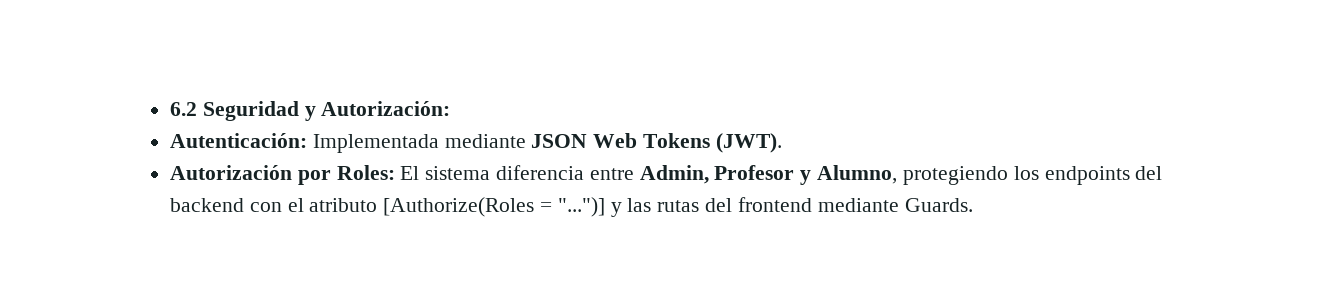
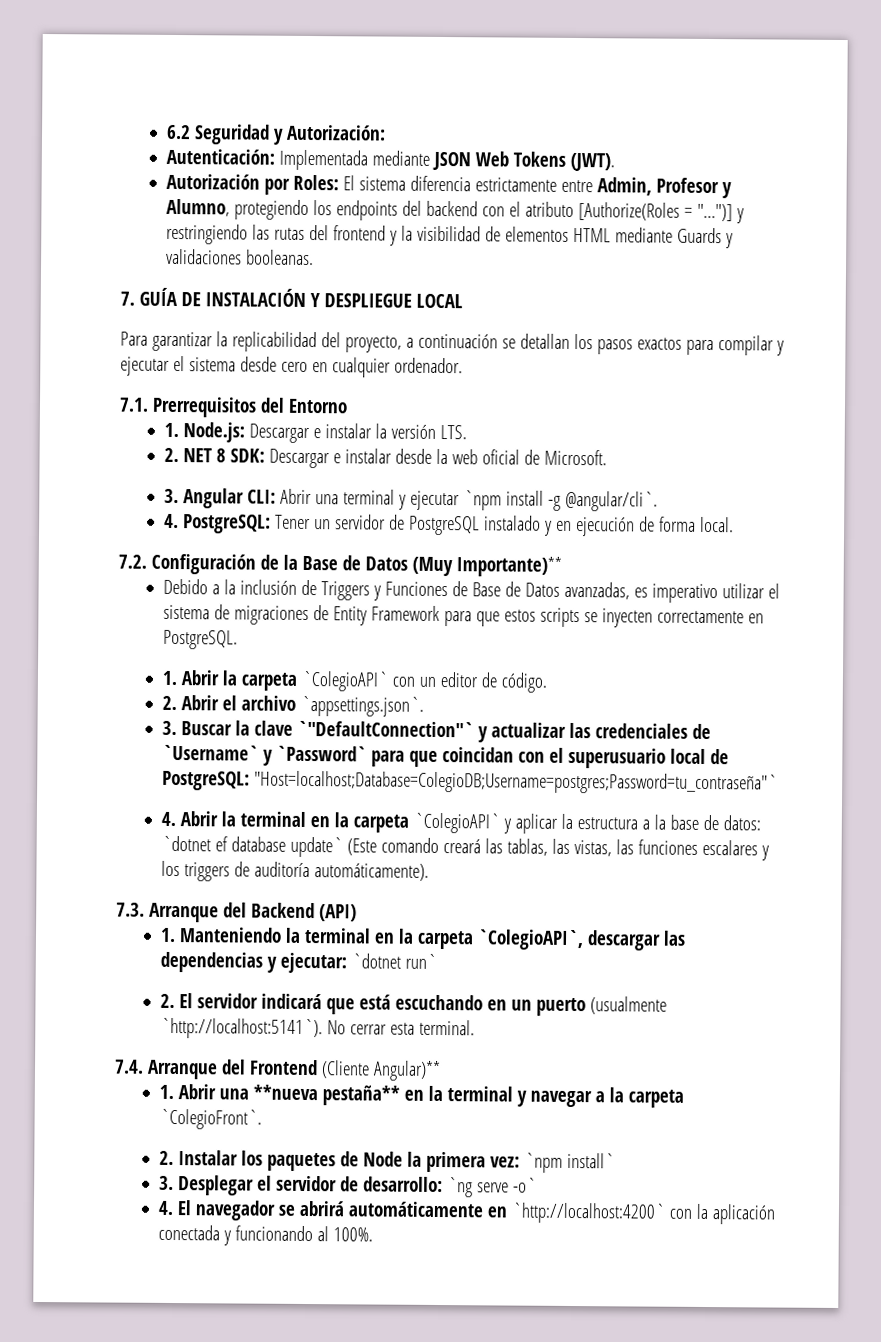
(585, 172) none -> [474,177,557,192] estrictamente
(622, 209) none -> [165,223,248,245] restringiendo
[817,198,973,212] mediante Guards. -> [388,225,733,249] [165,248,314,266] [120,287,463,309] [120,331,784,356] [120,355,463,378] [119,396,348,418] [163,422,467,444] [163,447,607,469] [163,488,658,512] [163,513,734,537] [118,553,562,577] [162,578,780,604] [162,604,764,628] [162,629,238,650] [161,670,547,693] [161,695,424,717] [161,720,711,743] [161,744,729,769] [161,770,778,795] [160,811,761,834] [160,835,769,861] [160,860,429,882] [116,902,357,923] [159,927,686,951] [159,951,437,974] [159,993,667,1017] [159,1017,475,1040] [114,1059,441,1082] [158,1084,684,1108] [158,1108,262,1130] [158,1150,615,1173] [158,1175,537,1198] [157,1200,776,1225] [157,1224,373,1246] y la visibilidad de elementos HTML mediante Guards y validaciones booleanas. // 7. GUÍA DE INSTALACIÓN Y DESPLIEGUE LOCAL // Para garantizar la replicabilidad del proyecto, a continuación se detallan los pasos exactos para compilar y ejecutar el sistema desde cero en cualquier ordenador. // 7.1. Prerrequisitos del Entorno // 1. Node.js: Descargar e instalar la versión LTS. // 2. NET 8 SDK: Descargar e instalar desde la web oficial de Microsoft. // 3. Angular CLI: Abrir una terminal y ejecutar `npm install -g @angular/cli`. // 4. PostgreSQL: Tener un servidor de PostgreSQL instalado y en ejecución de forma local. // 7.2. Configuración de la Base de Datos (Muy Importante)** // Debido a la inclusión de Triggers y Funciones de Base de Datos avanzadas, es imperativo utilizar el sistema de migraciones de Entity Framework para que estos scripts se inyecten correctamente en PostgreSQL. // 1. Abrir la carpeta `ColegioAPI` con un editor de código. // 2. Abrir el archivo `appsettings.json`. // 3. Buscar la clave `"DefaultConnection"` y actualizar las credenciales de `Username` y `Password` para que coincidan con el superusuario local de PostgreSQL: "Host=localhost;Database=ColegioDB;Username=postgres;Password=tu_contraseña"` // 4. Abrir la terminal en la carpeta `ColegioAPI` y aplicar la estructura a la base de datos: `dotnet ef database update` (Este comando creará las tablas, las vistas, las funciones escalares y los triggers de auditoría automáticamente). // 7.3. Arranque del Backend (API) // 1. Manteniendo la terminal en la carpeta `ColegioAPI`, descargar las dependencias y ejecutar: `dotnet run` // 2. El servidor indicará que está escuchando en un puerto (usualmente `http://localhost:5141`). No cerrar esta terminal. // 7.4. Arranque del Frontend (Cliente Angular)** // 1. Abrir una **nueva pestaña** en la terminal y navegar a la carpeta `ColegioFront`. // 2. Instalar los paquetes de Node la primera vez: `npm install` // 3. Desplegar el servidor de desarrollo: `ng serve -o` // 4. El navegador se abrirá automáticamente en `http://localhost:4200` con la aplicación conectada y funcionando al 100%.

